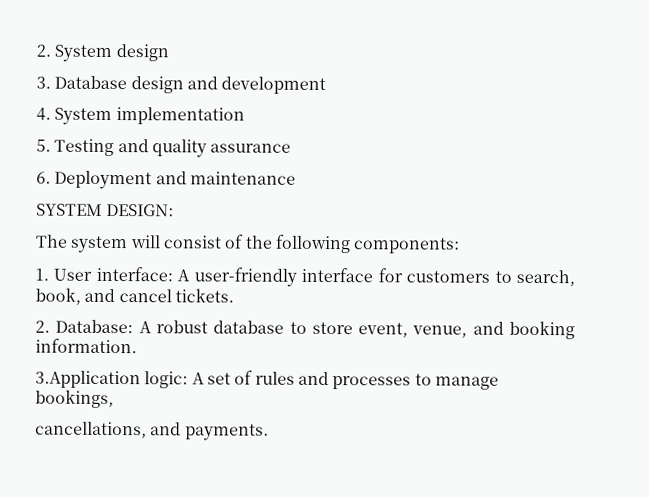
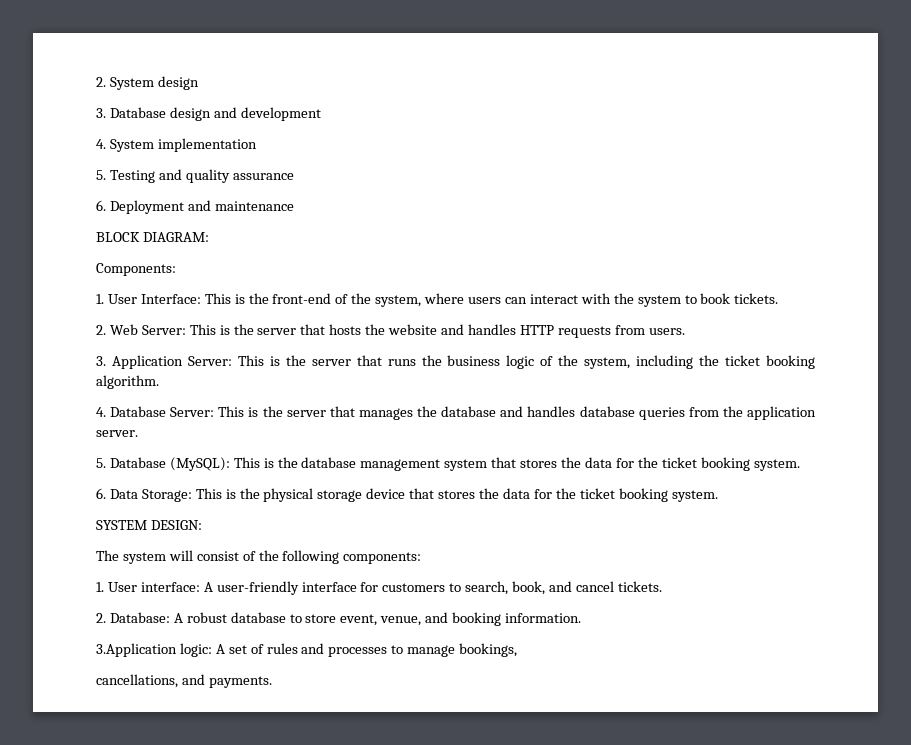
(296, 178) none -> [96,232,209,242] [96,263,176,276] [96,293,779,307] [96,324,685,338] [96,355,816,369] [96,375,159,389] [96,406,817,420] [96,430,138,437] [96,457,800,471] [96,488,718,502] // BLOCK DIAGRAM: // Components: // 1. User Interface: This is the front-end of the system, where users can interact with the system to book tickets. // 2. Web Server: This is the server that hosts the website and handles HTTP requests from users. // 3. Application Server: This is the server that runs the business logic of the system, including the ticket booking algorithm. // 4. Database Server: This is the server that manages the database and handles database queries from the application server. // 5. Database (MySQL): This is the database management system that stores the data for the ticket booking system. // 6. Data Storage: This is the physical storage device that stores the data for the ticket booking system.

